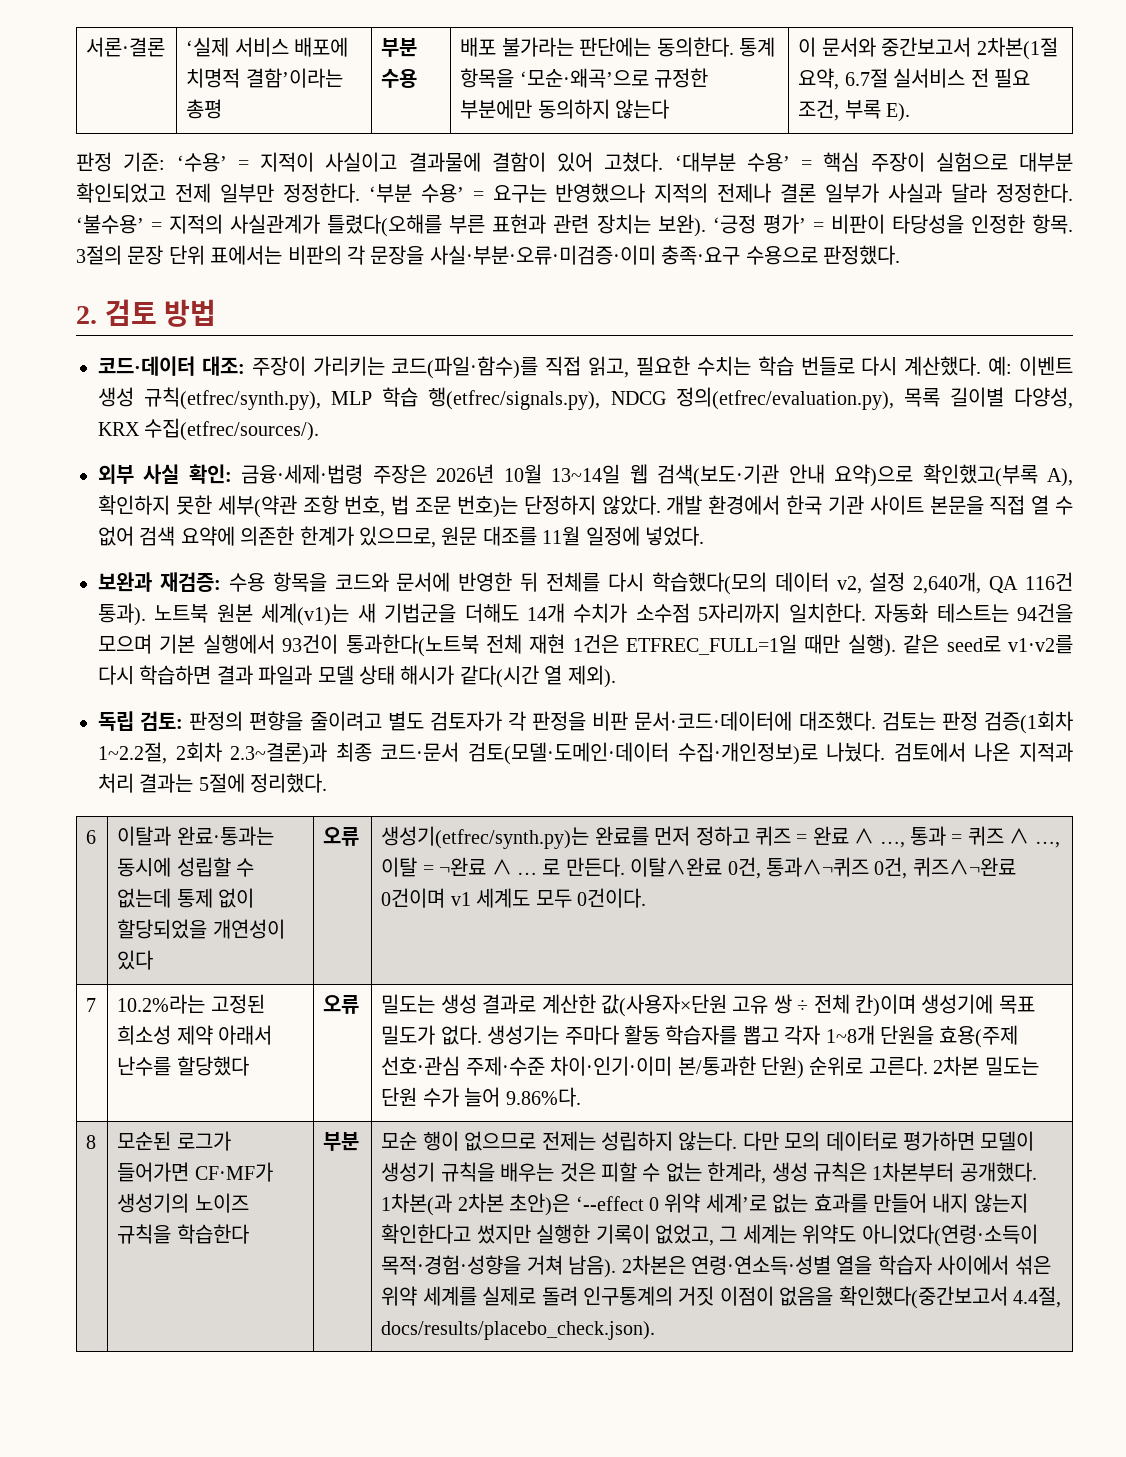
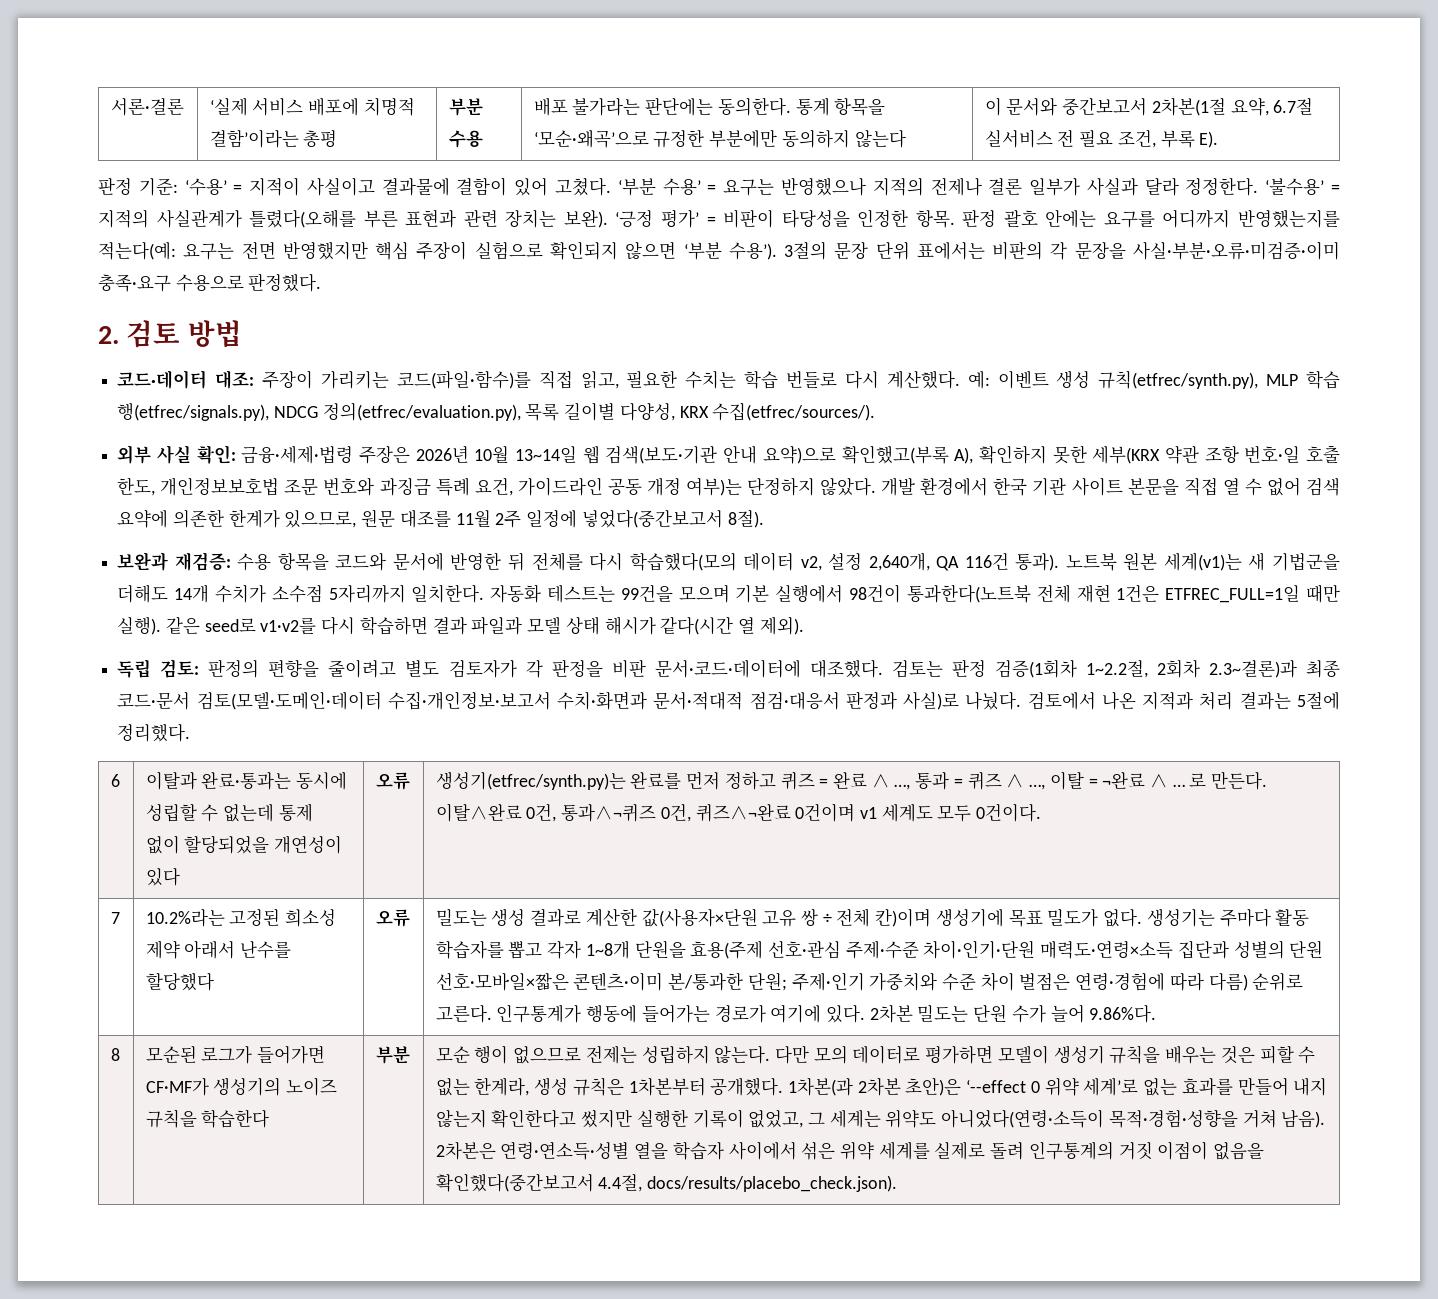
[674,152,1073,172] [76,183,360,203] ‘대부분 수용’ = 핵심 주장이 실험으로 대부분 확인되었고 전제 일부만 정정한다. -> (612, 186) none
(1073, 224) none -> [962,209,1340,228] [98,241,777,260] 판정 괄호 안에는 요구를 어디까지 반영했는지를 적는다(예: 요구는 전면 반영했지만 핵심 주장이 실험으로 확인되지 않으면 ‘부분 수용’).
[217,495,518,518] 세부(약관 조항 번호, 법 조문 번호)는 -> [1092,445,1340,464] [117,477,743,496] 세부(KRX 약관 조항 번호·일 호출 한도, 개인정보보호법 조문 번호와 과징금 특례 요건, 가이드라인 공동 개정 여부)는
[585,526,704,546] 일정에 넣었다. -> [495,509,764,528] 2주 일정에 넣었다(중간보고서 8절).
[1017,603,1074,623] 94건을 -> [620,584,673,602] 99건을
[282,634,339,654] 93건이 -> [849,584,902,603] 98건이
[677,742,818,765] 수집·개인정보)로 -> [387,691,960,710] 수집·개인정보·보고서 수치·화면과 문서·적대적 점검·대응서 판정과 사실)로
[550,1056,928,1079] 차이·인기·이미 본/통과한 단원) 순위로 고른다. -> [923,940,1324,959] [435,972,1304,991] [435,1004,866,1023] 차이·인기·단원 매력도·연령×소득 집단과 성별의 단원 선호·모바일×짧은 콘텐츠·이미 본/통과한 단원; 주제·인기 가중치와 수준 차이 벌점은 연령·경험에 따라 다름) 순위로 고른다. 인구통계가 행동에 들어가는 경로가 여기에 있다.

